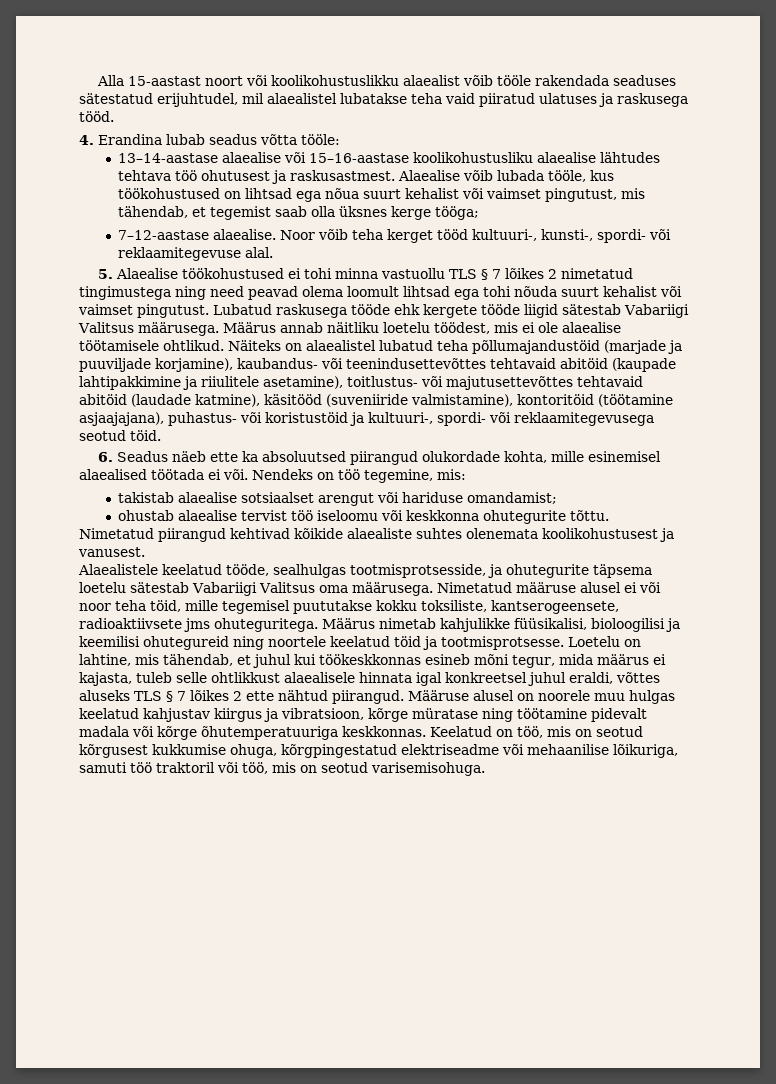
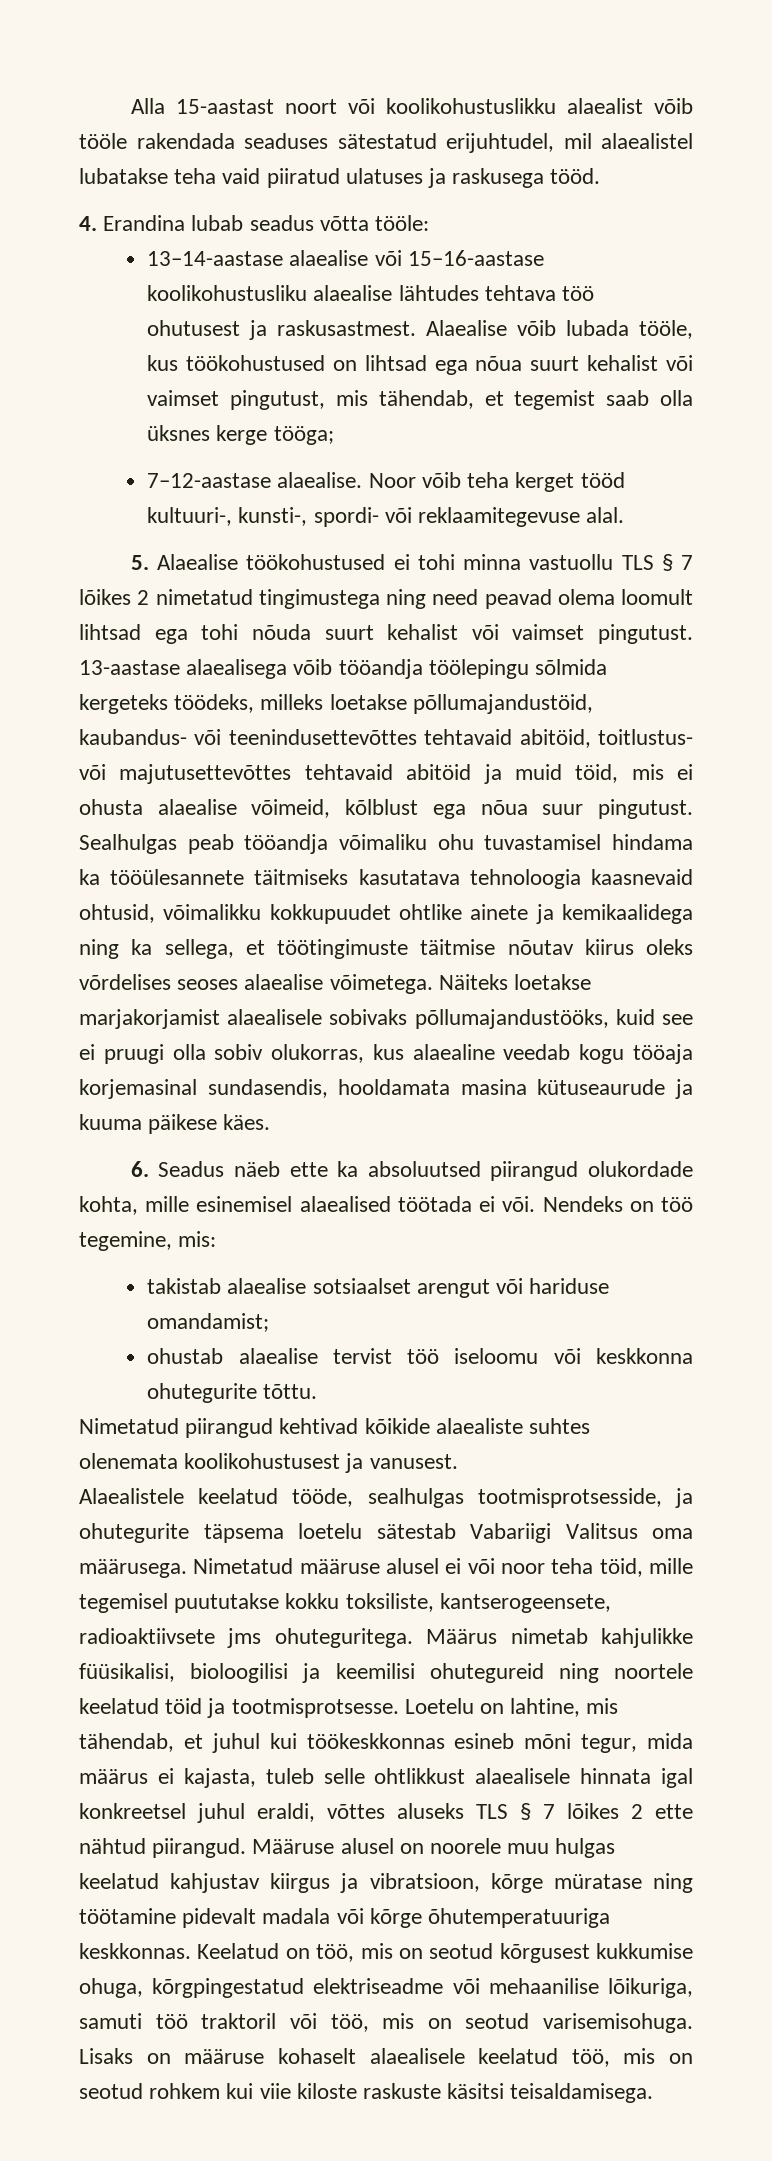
[213,304,689,318] [78,322,621,336] [79,340,682,354] [79,358,676,372] [79,376,343,390] Lubatud raskusega tööde ehk kergete tööde liigid sätestab Vabariigi Valitsus määrusega. Määrus annab näitliku loetelu töödest, mis ei ole alaealise töötamisele ohtlikud. Näiteks on alaealistel lubatud teha põllumajandustöid (marjade ja puuviljade korjamine), kaubandus- või teenindusettevõttes tehtavaid abitöid (kaupade lahtipakkimine ja riiulitele asetamine), -> [79,659,608,679] [79,694,593,714] [79,729,591,748] 13-aastase alaealisega võib tööandja töölepingu sõlmida kergeteks töödeks, milleks loetakse põllumajandustöid, kaubandus- või teenindusettevõttes tehtavaid abitöid,
[131,394,673,407] [79,412,654,426] [79,430,161,441] (laudade katmine), käsitööd (suveniiride valmistamine), kontoritöid (töötamine asjaajajana), puhastus- või koristustöid ja kultuuri-, spordi- või reklaamitegevusega seotud töid. -> [483,764,693,784] [79,799,693,819] [79,834,693,854] [79,869,693,889] [79,904,693,924] [79,939,693,959] [79,974,592,994] [79,1009,693,1029] [79,1044,693,1064] [79,1079,693,1099] [79,1114,271,1134] ja muid töid, mis ei ohusta alaealise võimeid, kõlblust ega nõua suur pingutust. Sealhulgas peab tööandja võimaliku ohu tuvastamisel hindama ka tööülesannete täitmiseks kasutatava tehnoloogia kaasnevaid ohtusid, võimalikku kokkupuudet ohtlike ainete ja kemikaalidega ning ka sellega, et töötingimuste täitmise nõutav kiirus oleks võrdelises seoses alaealise võimetega. Näiteks loetakse marjakorjamist alaealisele sobivaks põllumajandustööks, kuid see ei pruugi olla sobiv olukorras, kus alaealine veedab kogu tööaja korjemasinal sundasendis, hooldamata masina kütuseaurude ja kuuma päikese käes.
(485, 769) none -> [79,2048,693,2067] [79,2083,654,2103] Lisaks on määruse kohaselt alaealisele keelatud töö, mis on seotud rohkem kui viie kiloste raskuste käsitsi teisaldamisega.

